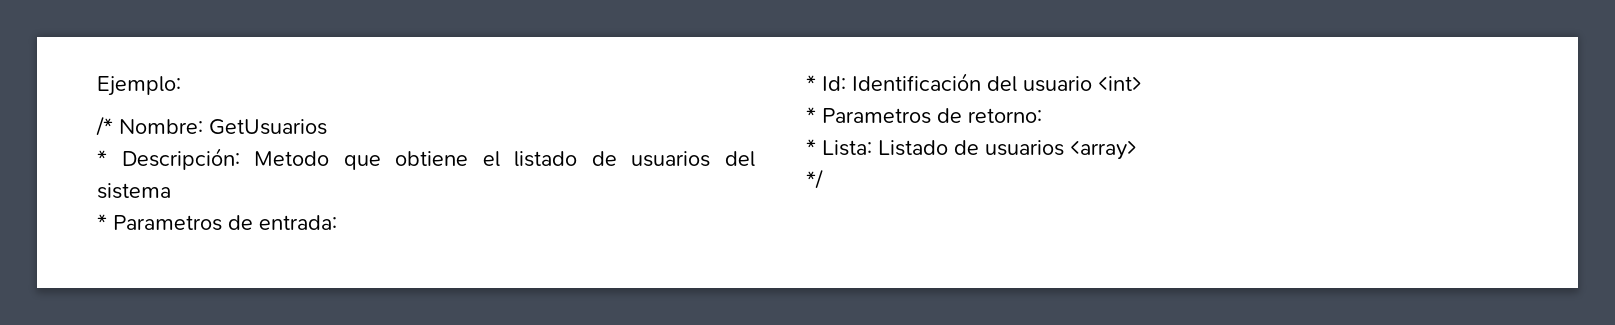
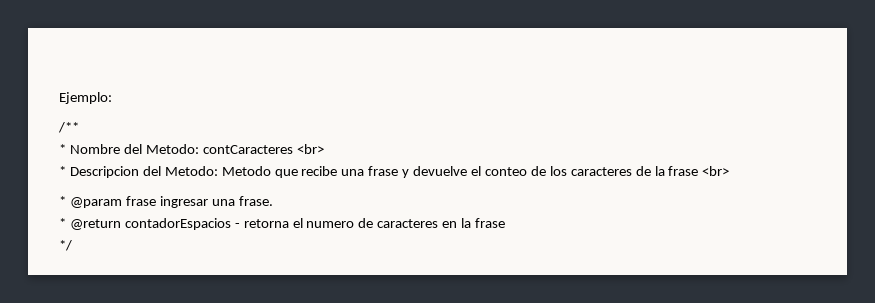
[96,116,327,136] [97,148,755,170] [97,183,171,199] [97,214,337,231] [806,73,1142,92] [806,107,1042,124] [806,139,1137,160] /* Nombre: GetUsuarios // * Descripción: Metodo que obtiene el listado de usuarios del sistema // * Parametros de entrada: // * Id: Identificación del usuario <int> // * Parametros de retorno: // * Lista: Listado de usuarios <array> -> [58,122,79,133] [59,144,324,154] [59,166,730,178] [59,196,273,208] [59,218,506,230] /** // * Nombre del Metodo: contCaracteres <br> // * Descripcion del Metodo: Metodo que recibe una frase y devuelve el conteo de los caracteres de la frase <br> // * @param frase ingresar una frase. // * @return contadorEspacios - retorna el numero de caracteres en la frase

